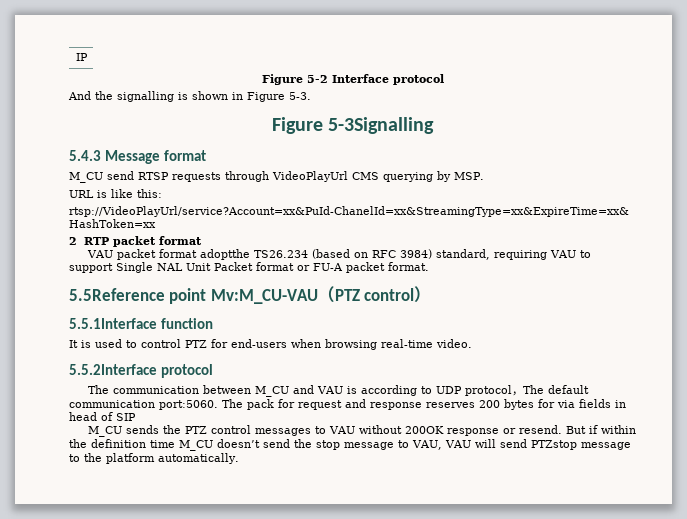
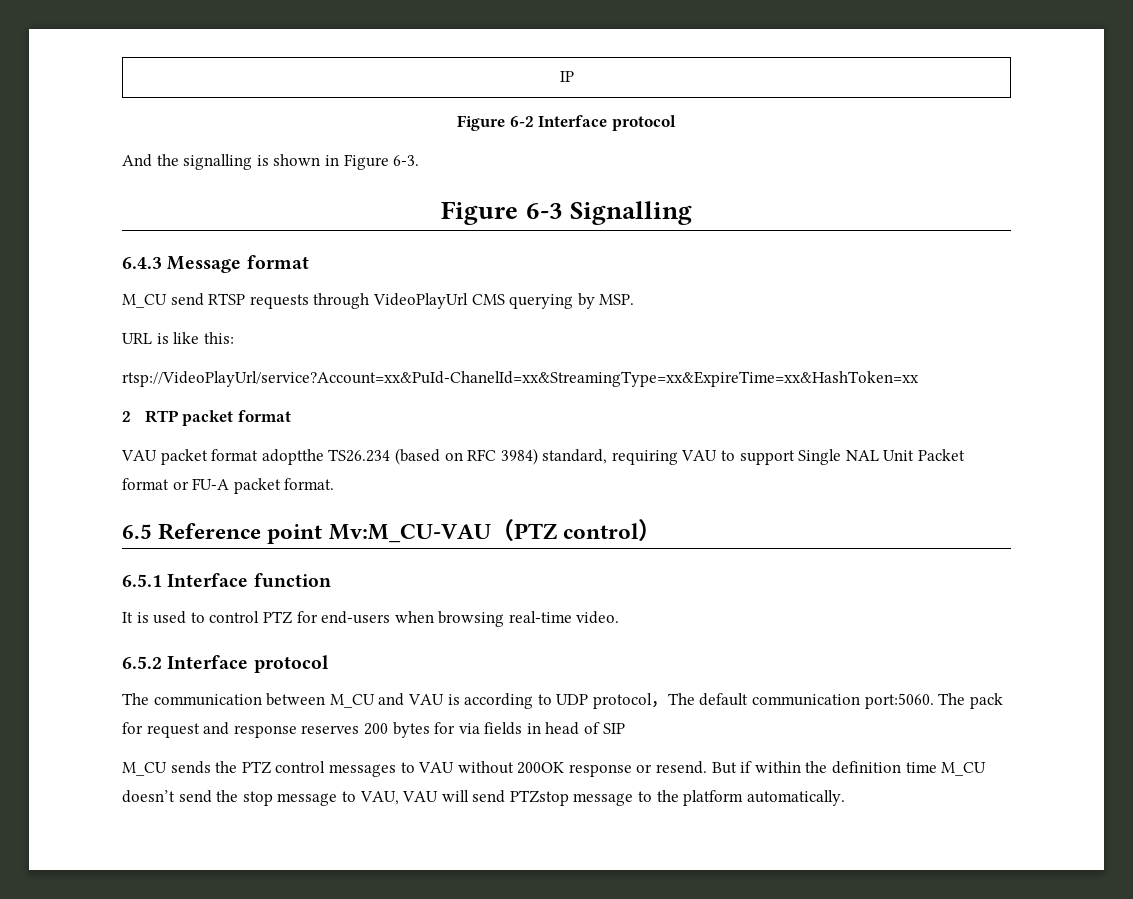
[306,75,328,83] 5-2 -> [509,116,534,127] 6-2
[289,92,311,100] [271,117,435,134] [69,150,101,161] 5-3. // Figure 5-3Signalling // 5.4.3 -> [393,155,420,166] [441,201,692,225] [122,257,162,269] 6-3. // Figure 6-3 Signalling // 6.4.3
[69,288,165,301] 5.5Reference -> [122,523,262,540] 6.5 Reference
[69,318,157,329] 5.5.1Interface -> [122,573,249,587] 6.5.1 Interface
[69,364,157,375] 5.5.2Interface -> [122,655,249,669] 6.5.2 Interface

